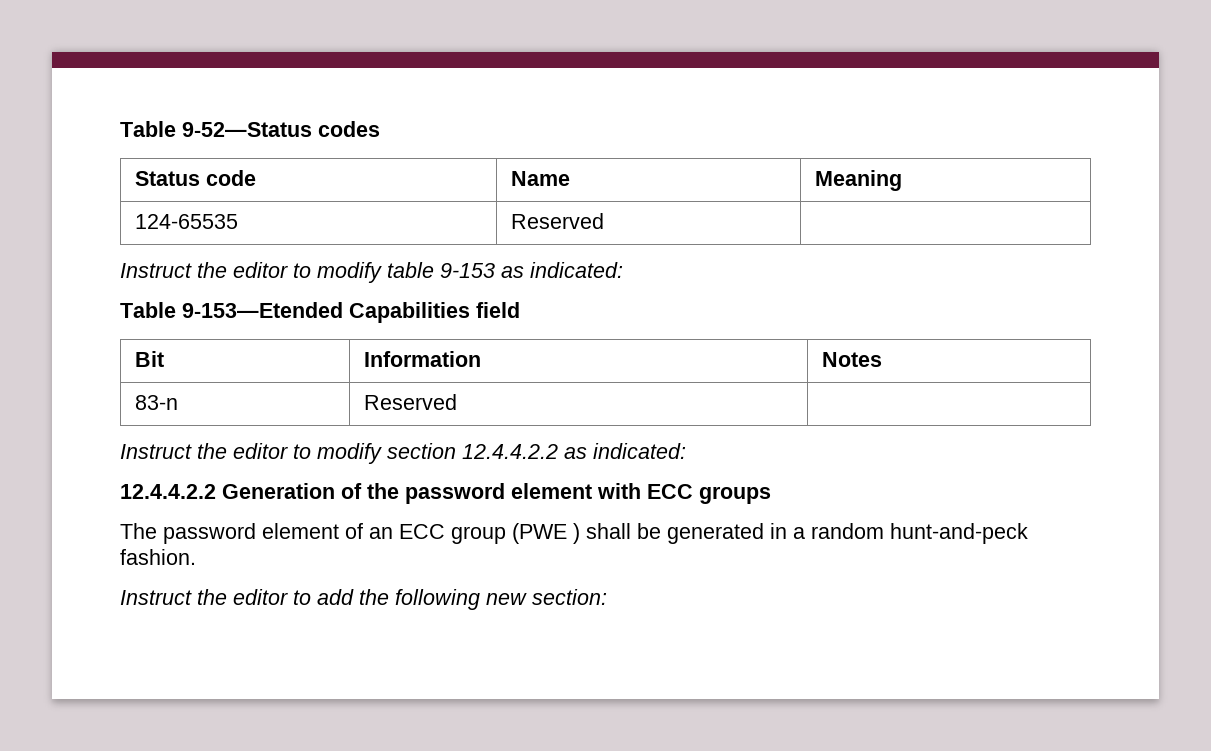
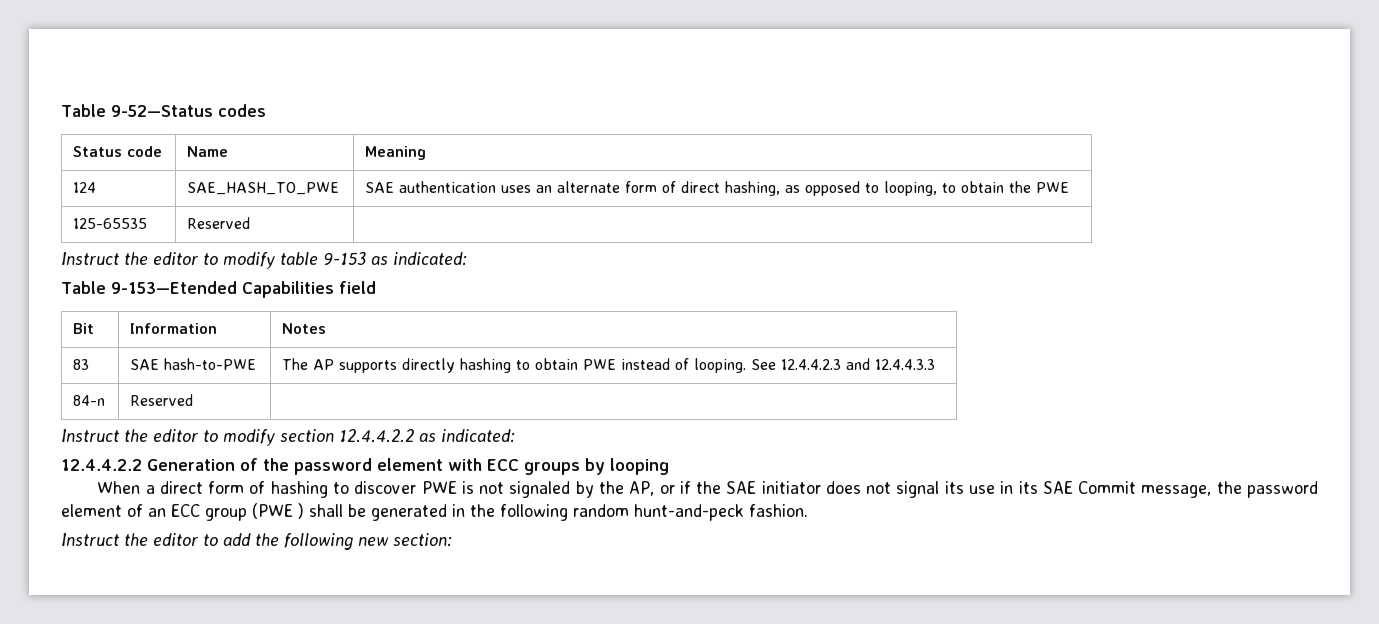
[135,214,239,229] 124-65535 -> [73,182,97,193] [187,182,340,195] [365,181,1070,196] [73,218,148,229] 124 | SAE_HASH_TO_PWE | SAE authentication uses an alternate form of direct hashing, as opposed to looping, to obtain the PWE // 125-65535
[135,395,179,410] 83-n -> [73,359,90,370] [130,358,257,370] [282,358,936,373] [73,395,106,406] 83 | SAE hash-to-PWE | The AP supports directly hashing to obtain PWE instead of looping. See 12.4.4.2.3 and 12.4.4.3.3 // 84-n
[120,523,157,539] // The -> [585,458,669,475] [97,481,1242,498] by looping // When a direct form of hashing to discover PWE is not signaled by the AP, or if the SAE initiator does not signal its use in its SAE Commit message, the
[793,527,805,539] a -> [470,504,568,521] the following

